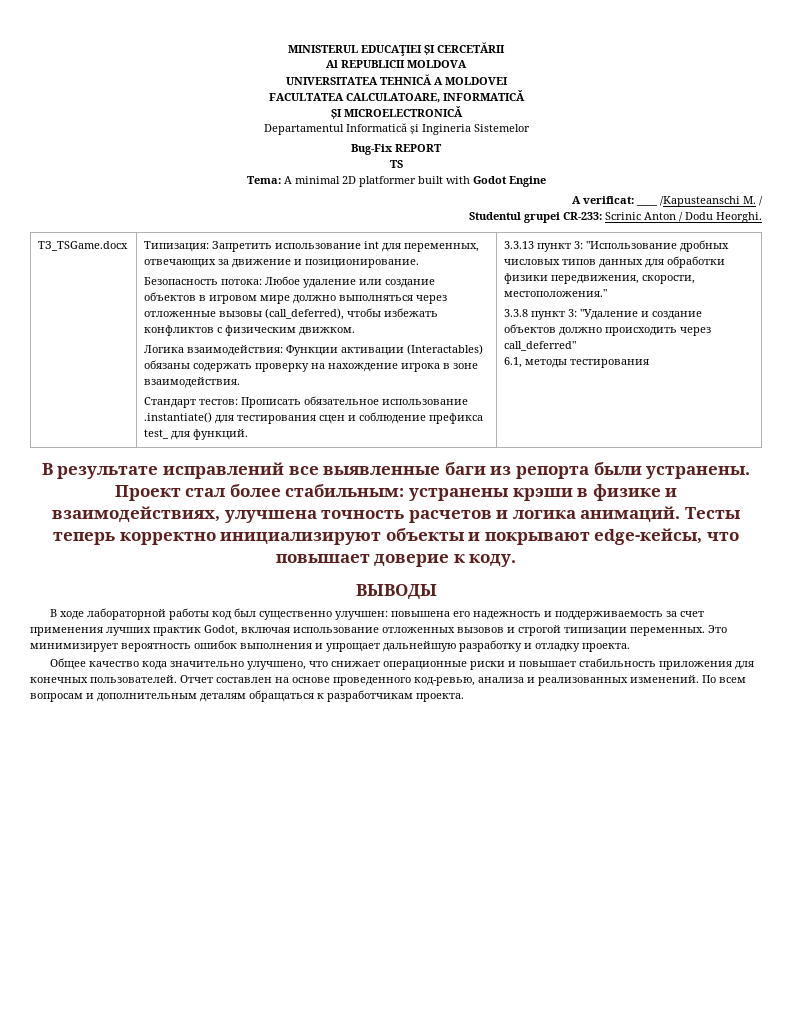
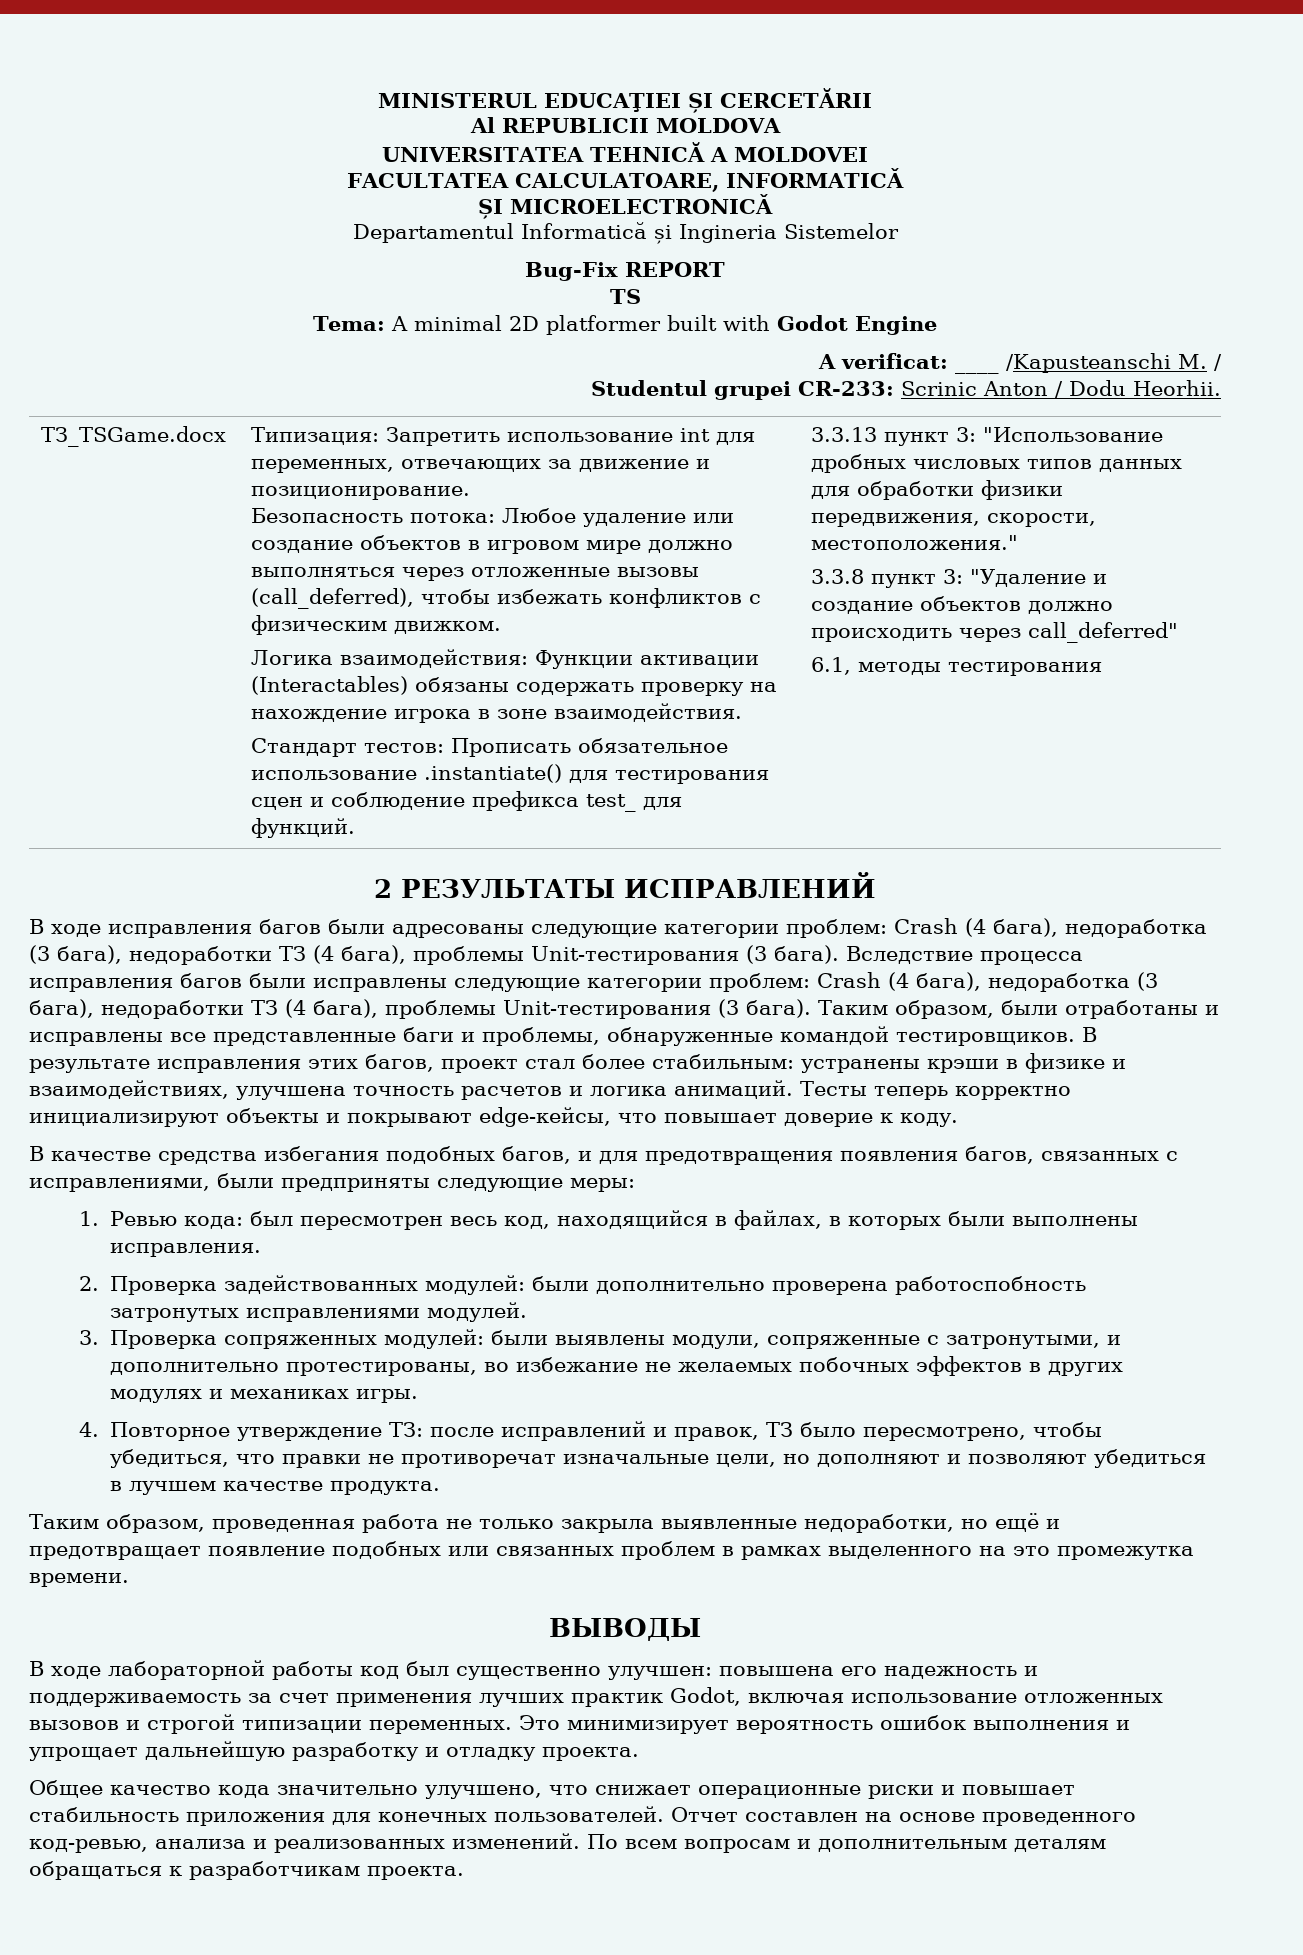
[716,212,762,223] Heorghi. -> [1133,380,1221,396] Heorhii.
[41,462,751,479] [114,485,181,501] В результате исправлений все выявленные баги из репорта были устранены. Проект -> [374,872,876,898] [29,918,1207,938] [29,945,1083,965] [29,972,1158,992] [29,999,1219,1019] [29,1026,1097,1046] [29,1054,518,1073] 2 РЕЗУЛЬТАТЫ ИСПРАВЛЕНИЙ // В ходе исправления багов были адресованы следующие категории проблем: Crash (4 бага), недоработка (3 бага), недоработки ТЗ (4 бага), проблемы Unit-тестирования (3 бага). Вследствие процесса исправления багов были исправлены следующие категории проблем: Crash (4 бага), недоработка (3 бага), недоработки ТЗ (4 бага), проблемы Unit-тестирования (3 бага). Таким образом, были отработаны и исправлены все представленные баги и проблемы, обнаруженные командой тестировщиков. В результате исправления этих багов, проект
(517, 560) none -> [29,1146,1178,1165] [29,1173,635,1192] [79,1210,1138,1230] [109,1243,261,1257] [79,1275,1086,1295] [109,1302,527,1322] [79,1329,1121,1349] [109,1356,1123,1376] [109,1389,418,1403] [79,1421,1102,1441] [109,1449,1206,1468] [109,1481,440,1495] [29,1513,1060,1533] [29,1541,1194,1560] [29,1573,129,1587] // В качестве средства избегания подобных багов, и для предотвращения появления багов, связанных с исправлениями, были предприняты следующие меры: // 1. Ревью кода: был пересмотрен весь код, находящийся в файлах, в которых были выполнены исправления. // 2. Проверка задействованных модулей: были дополнительно проверена работоспобность затронутых исправлениями модулей. // 3. Проверка сопряженных модулей: были выявлены модули, сопряженные с затронутыми, и дополнительно протестированы, во избежание не желаемых побочных эффектов в других модулях и механиках игры. // 4. Повторное утверждение ТЗ: после исправлений и правок, ТЗ было пересмотрено, чтобы убедиться, что правки не противоречат изначальные цели, но дополняют и позволяют убедиться в лучшем качестве продукта. // Таким образом, проведенная работа не только закрыла выявленные недоработки, но ещё и предотвращает появление подобных или связанных проблем в рамках выделенного на это промежутка времени.

